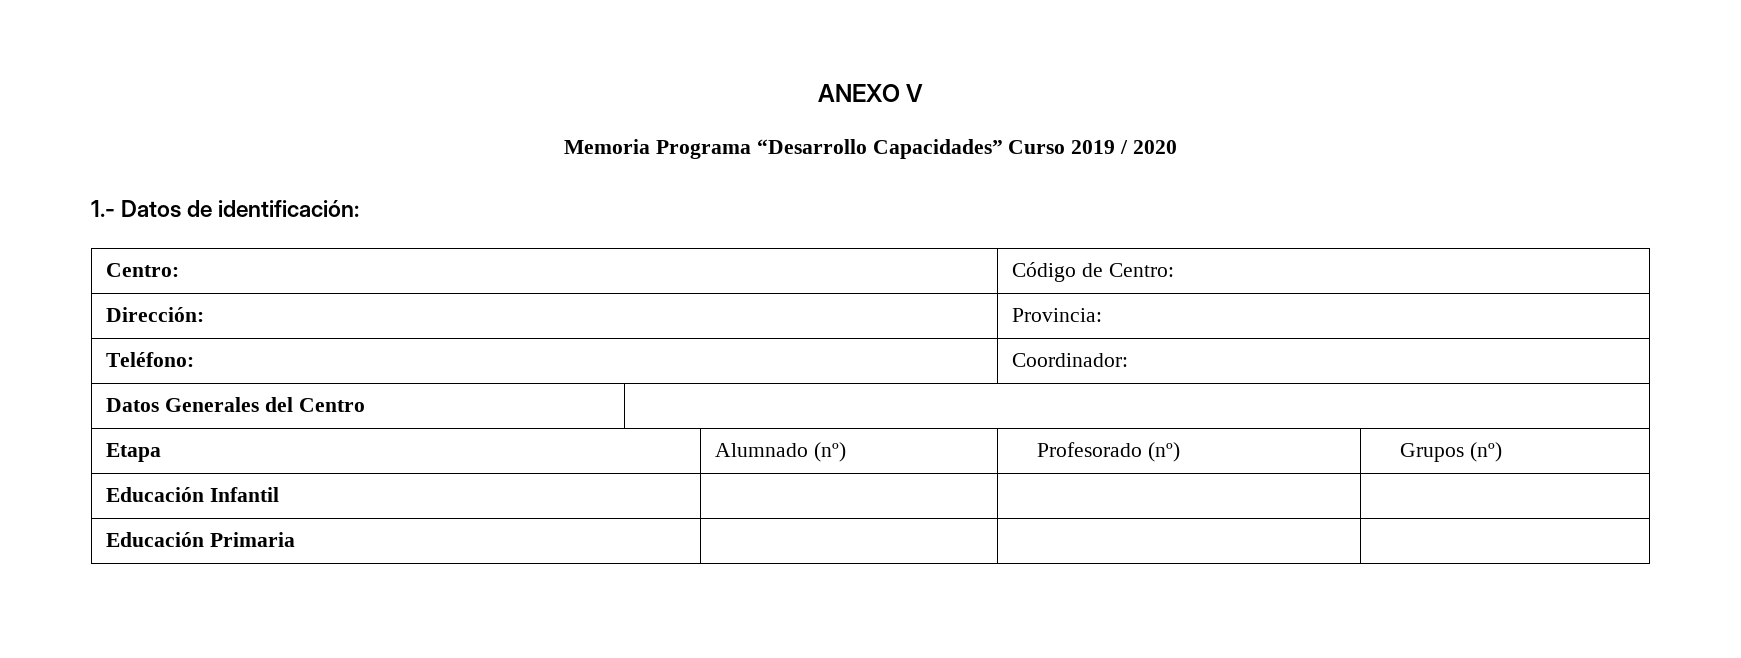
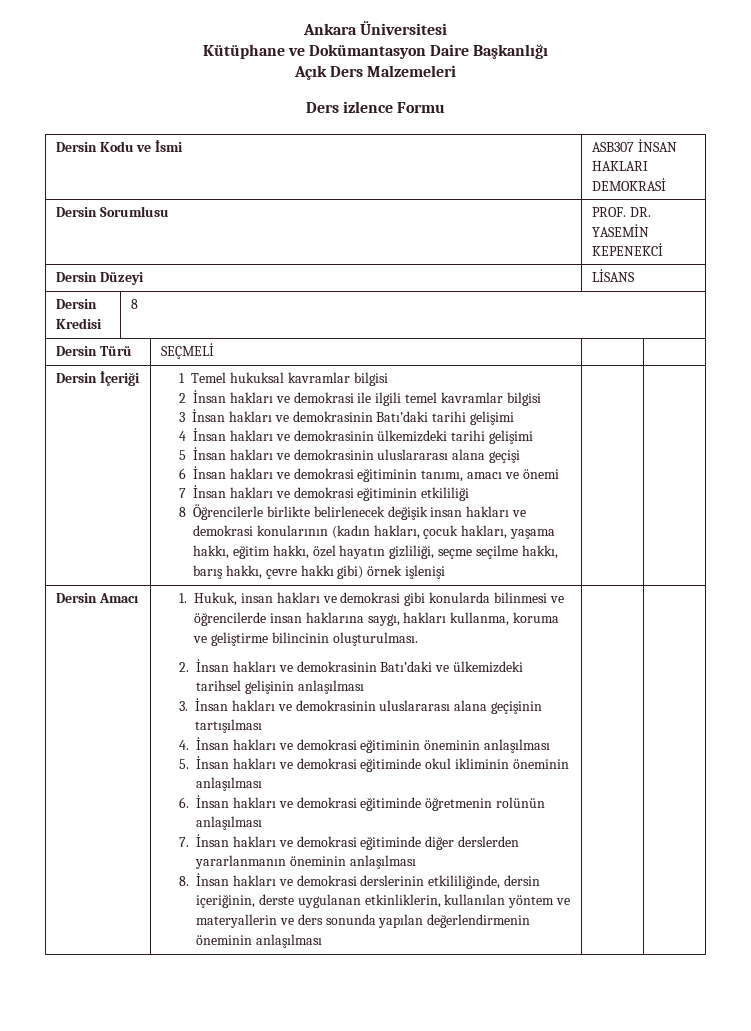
[817,84,924,102] [564,139,1177,159] [91,200,360,218] [106,263,180,277] [1012,262,1175,282] [106,307,205,322] [1012,308,1103,322] [106,352,195,367] [1012,353,1129,367] [106,397,365,412] [106,443,162,462] [715,442,847,462] [1036,442,1180,462] [1399,442,1502,462] [106,487,280,502] [106,532,296,547] ANEXO V // Memoria Programa “Desarrollo Capacidades” Curso 2019 / 2020 // 1.- Datos de identificación: // Centro: | Código de Centro: // Dirección: | Provincia: // Teléfono: | Coordinador: // Datos Generales del Centro | // Etapa | Alumnado (nº) | Profesorado (nº) | Grupos (nº) // Educación Infantil | | | // Educación Primaria | -> [302,21,448,35] [202,44,549,59] [293,65,457,80] [305,101,446,113] [55,140,184,152] [591,139,677,152] [591,161,648,171] [591,178,666,191] [55,206,169,217] [591,207,651,217] [591,224,649,237] [591,243,663,256] [55,272,144,285] [591,269,635,282] [55,299,97,309] [55,318,102,329] [130,299,138,309] [55,346,132,356] [160,343,214,359] [55,371,140,386] [179,372,388,386] [179,390,541,406] [179,409,514,425] [179,428,533,444] [179,447,520,463] [179,466,559,482] [179,485,470,501] [179,504,526,520] [193,525,555,539] [193,545,558,559] [193,565,445,579] [55,593,139,603] [179,592,564,606] [194,612,559,626] [193,632,418,646] [179,659,523,673] [196,680,364,694] [179,698,542,714] [195,719,263,733] [179,737,550,753] [179,756,569,772] [196,777,263,791] [179,795,545,811] [196,816,263,830] [179,834,519,850] [195,855,416,869] [179,873,540,889] [196,894,570,908] [196,914,531,928] [196,934,323,948] Ankara Üniversitesi // Kütüphane ve Dokümantasyon Daire Başkanlığı // Açık Ders Malzemeleri // Ders izlence Formu // Dersin Kodu ve İsmi | ASB307 İNSAN HAKLARI DEMOKRASİ // Dersin Sorumlusu | PROF. DR. YASEMİN KEPENEKCİ // Dersin Düzeyi | LİSANS // Dersin Kredisi | 8 // Dersin Türü | SEÇMELİ | | // Dersin İçeriği | 1 Temel hukuksal kavramlar bilgisi // 2 İnsan hakları ve demokrasi ile ilgili temel kavramlar bilgisi // 3 İnsan hakları ve demokrasinin Batı’daki tarihi gelişimi // 4 İnsan hakları ve demokrasinin ülkemizdeki tarihi gelişimi // 5 İnsan hakları ve demokrasinin uluslararası alana geçişi // 6 İnsan hakları ve demokrasi eğitiminin tanımı, amacı ve önemi // 7 İnsan hakları ve demokrasi eğitiminin etkililiği // 8 Öğrencilerle birlikte belirlenecek değişik insan hakları ve demokrasi konularının (kadın hakları, çocuk hakları, yaşama hakkı, eğitim hakkı, özel hayatın gizliliği, seçme seçilme hakkı, barış hakkı, çevre hakkı gibi) örnek işlenişi | | // Dersin Amacı | 1. Hukuk, insan hakları ve demokrasi gibi konularda bilinmesi ve öğrencilerde insan haklarına saygı, hakları kullanma, koruma ve geliştirme bilincinin oluşturulması. // 2. İnsan hakları ve demokrasinin Batı’daki ve ülkemizdeki tarihsel gelişinin anlaşılması // 3. İnsan hakları ve demokrasinin uluslararası alana geçişinin tartışılması // 4. İnsan hakları ve demokrasi eğitiminin öneminin anlaşılması // 5. İnsan hakları ve demokrasi eğitiminde okul ikliminin öneminin anlaşılması // 6. İnsan hakları ve demokrasi eğitiminde öğretmenin rolünün anlaşılması // 7. İnsan hakları ve demokrasi eğitiminde diğer derslerden yararlanmanın öneminin anlaşılması // 8. İnsan hakları ve demokrasi derslerinin etkililiğinde, dersin içeriğinin, derste uygulanan etkinliklerin, kullanılan yöntem ve materyallerin ve ders sonunda yapılan değerlendirmenin öneminin anlaşılması

